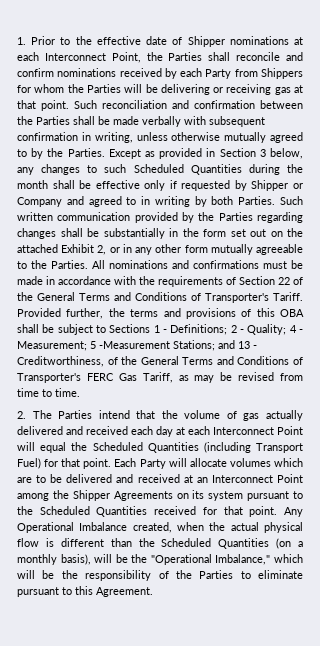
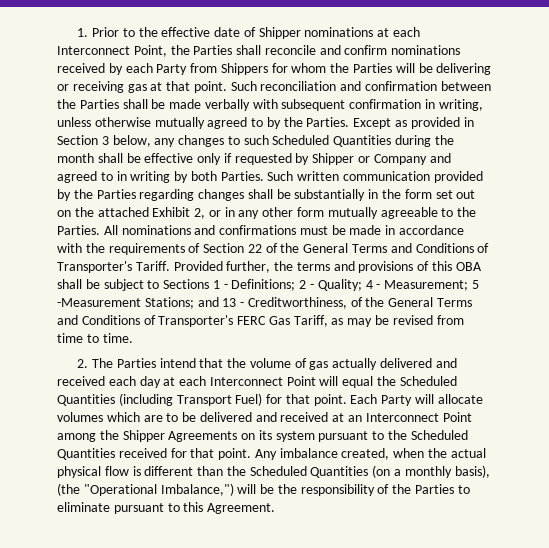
[17,522,128,533] Operational Imbalance -> [279,448,338,458] imbalance
[94,554,303,565] will be the "Operational Imbalance," which -> [57,483,234,496] (the "Operational Imbalance,")

